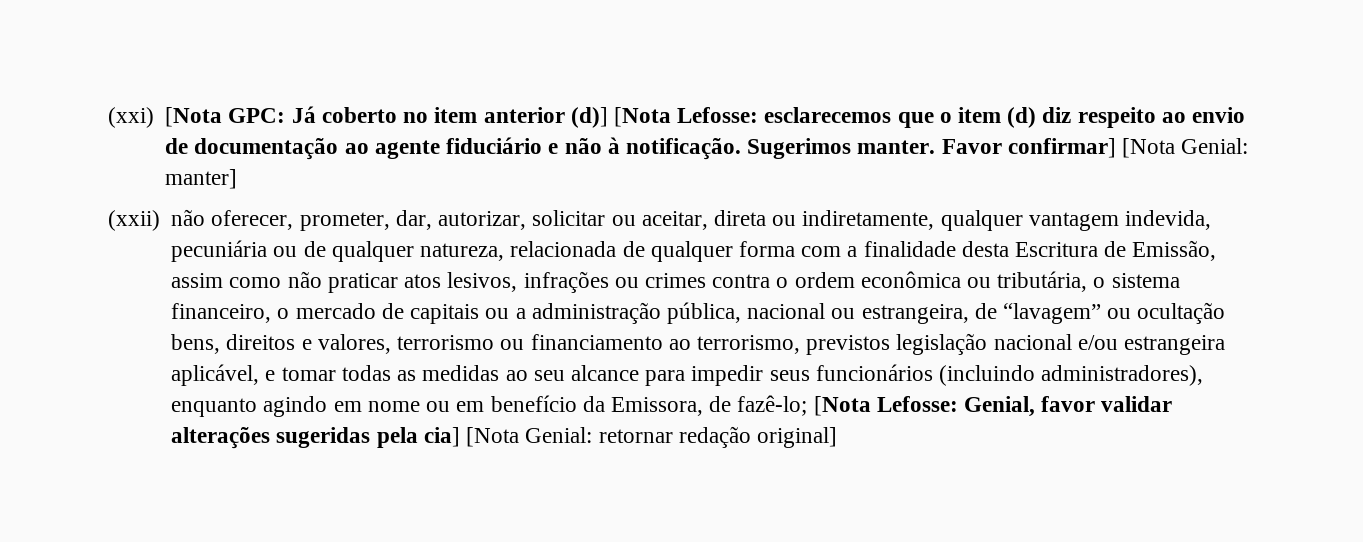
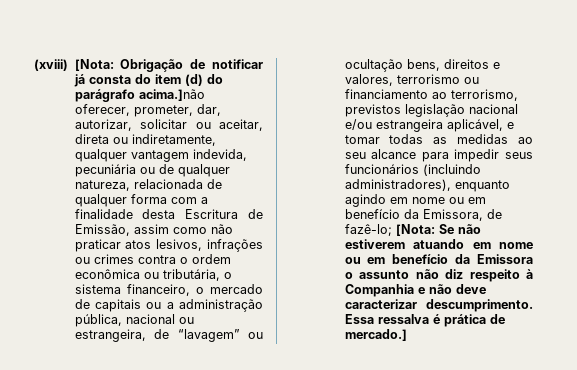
[107,106,1246,128] [165,137,1249,160] [165,169,238,189] [107,209,206,231] (xxi) [Nota GPC: Já coberto no item anterior (d)] [Nota Lefosse: esclarecemos que o item (d) diz respeito ao envio de documentação ao agente fiduciário e não à notificação. Sugerimos manter. Favor confirmar] [Nota Genial: manter] // (xxii) não -> [34,59,263,72] [73,74,223,87] [74,89,205,102] (xviii) [Nota: Obrigação de notificar já consta do item (d) do parágrafo acima.]não
[813,396,1173,417] [171,426,837,449] [Nota Lefosse: Genial, favor validar alterações sugeridas pela cia] [Nota Genial: retornar redação original] -> [395,224,481,236] [344,239,533,249] [344,254,533,264] [344,269,533,282] [344,284,486,297] [344,299,533,312] [344,314,505,327] [344,329,407,341] [Nota: Se não estiverem atuando em nome ou em benefício da Emissora o assunto não diz respeito à Companhia e não deve caracterizar descumprimento. Essa ressalva é prática de mercado.]

